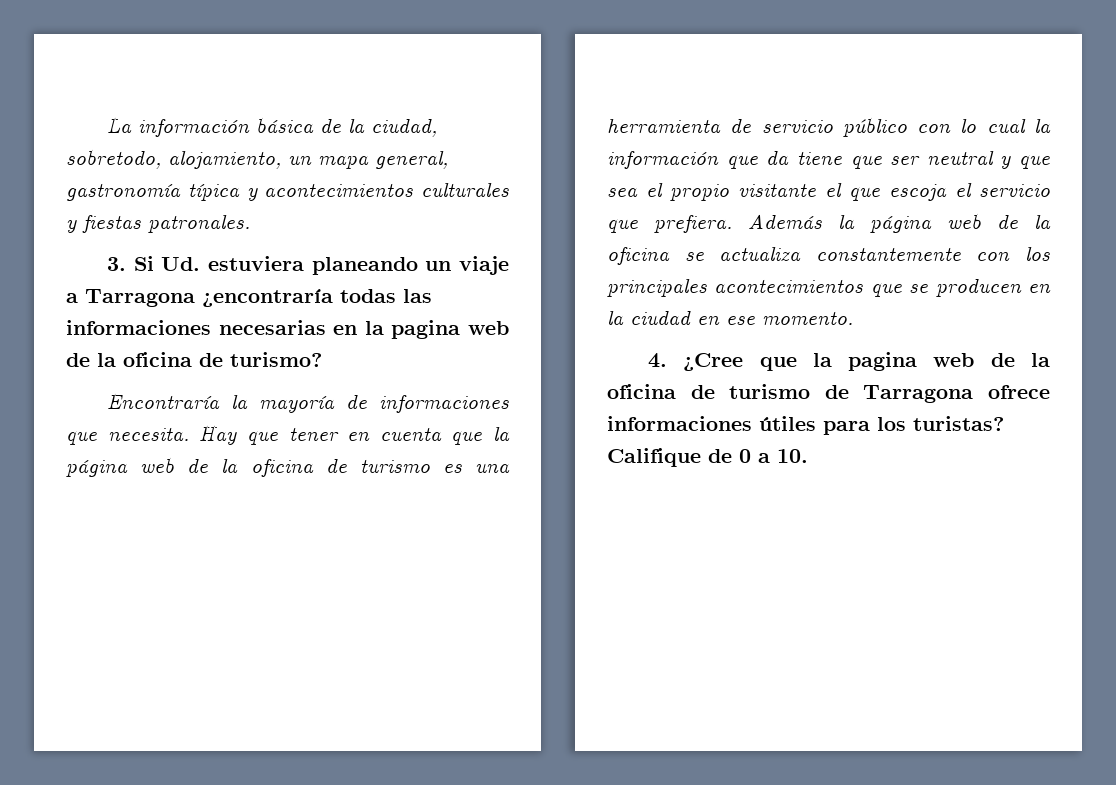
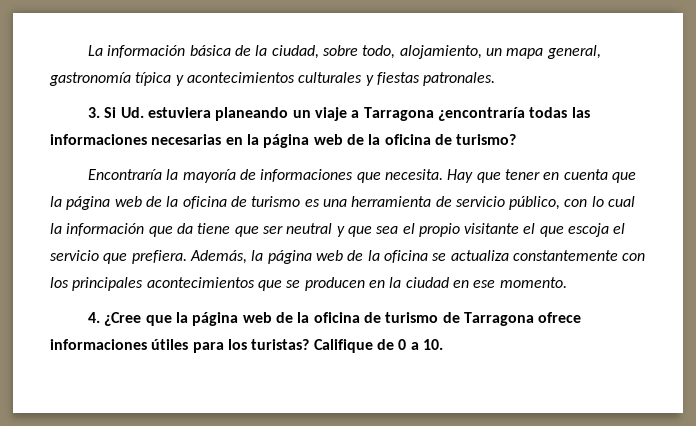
[66,149,161,169] sobretodo, -> [323,45,396,59] sobre todo,
[391,320,461,339] pagina -> [263,134,310,148] página
[842,117,907,137] público -> [509,196,561,210] público,
[748,214,822,229] Además -> [189,250,247,264] Además,
[848,352,918,371] pagina -> [192,312,239,326] página

